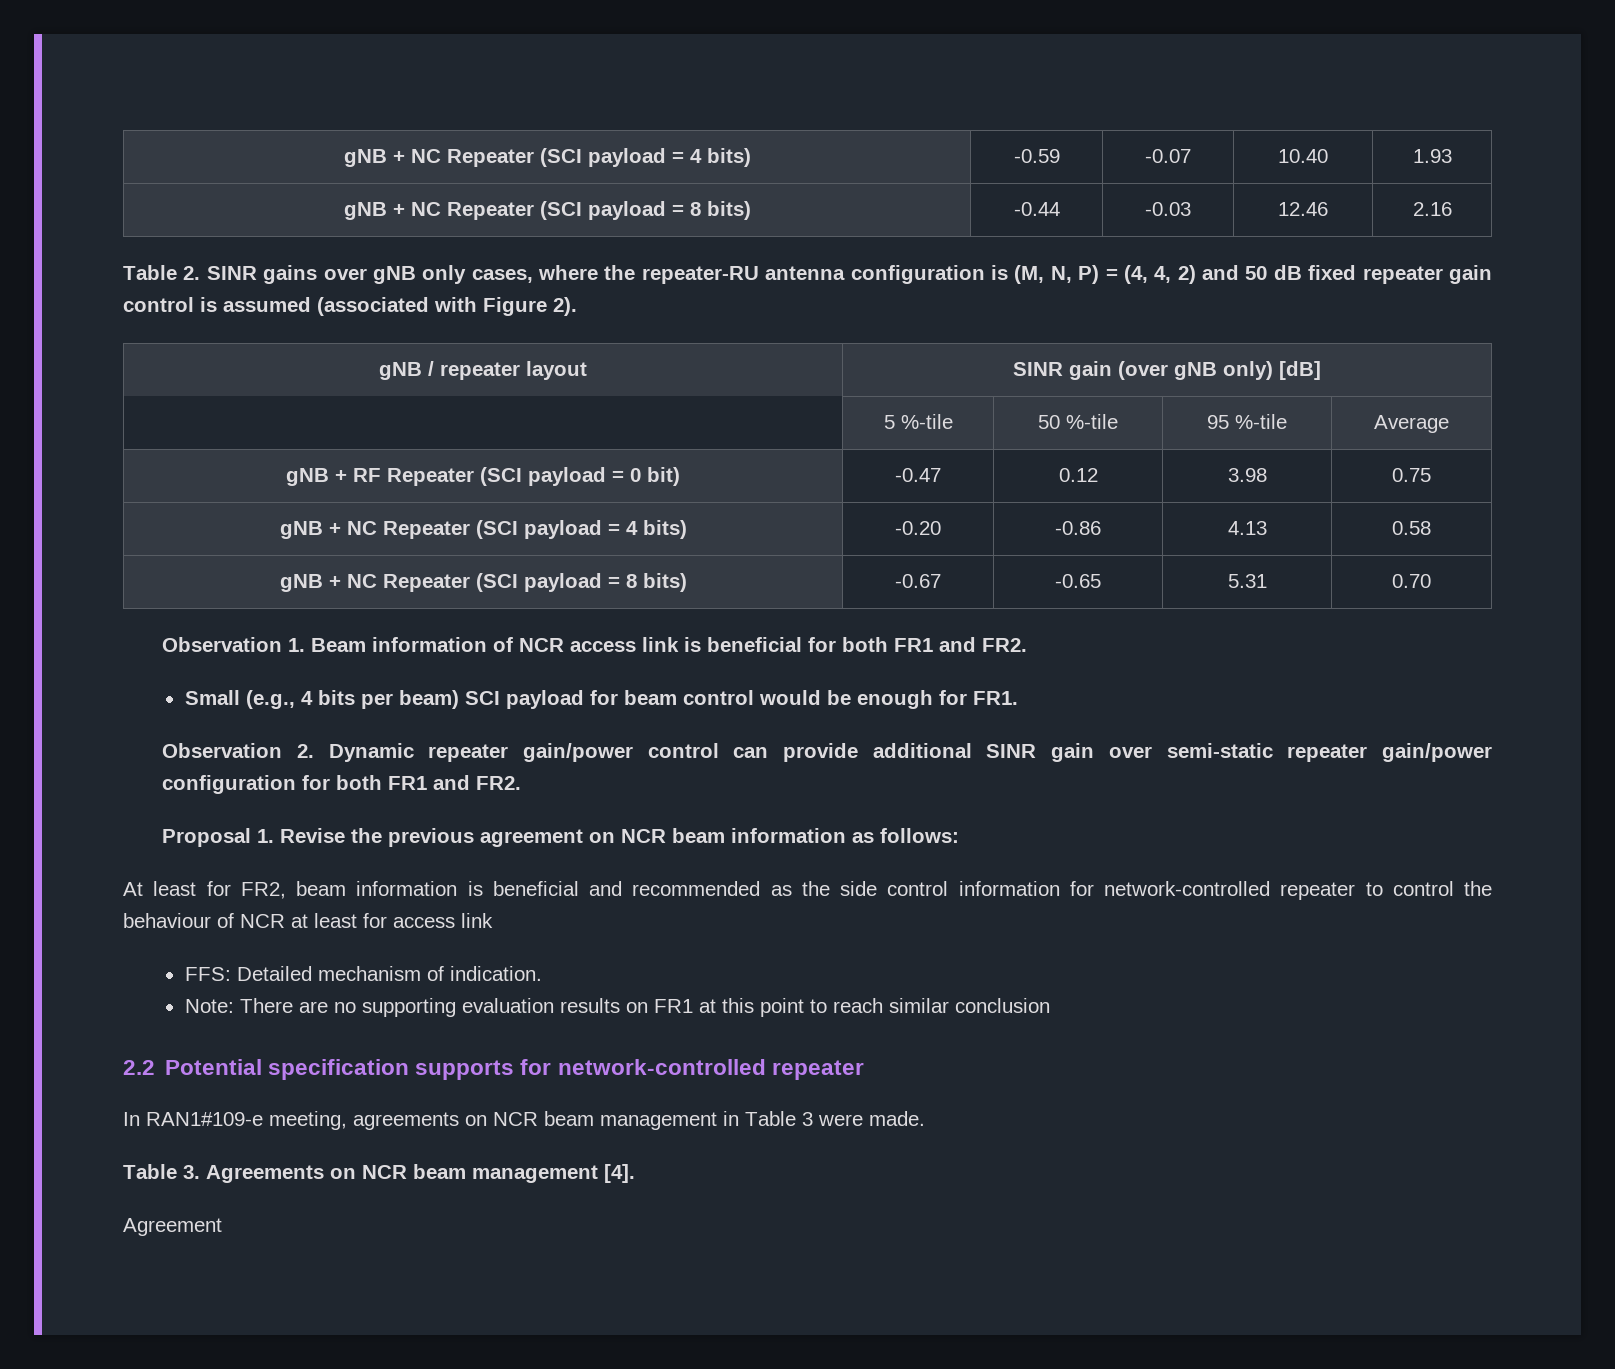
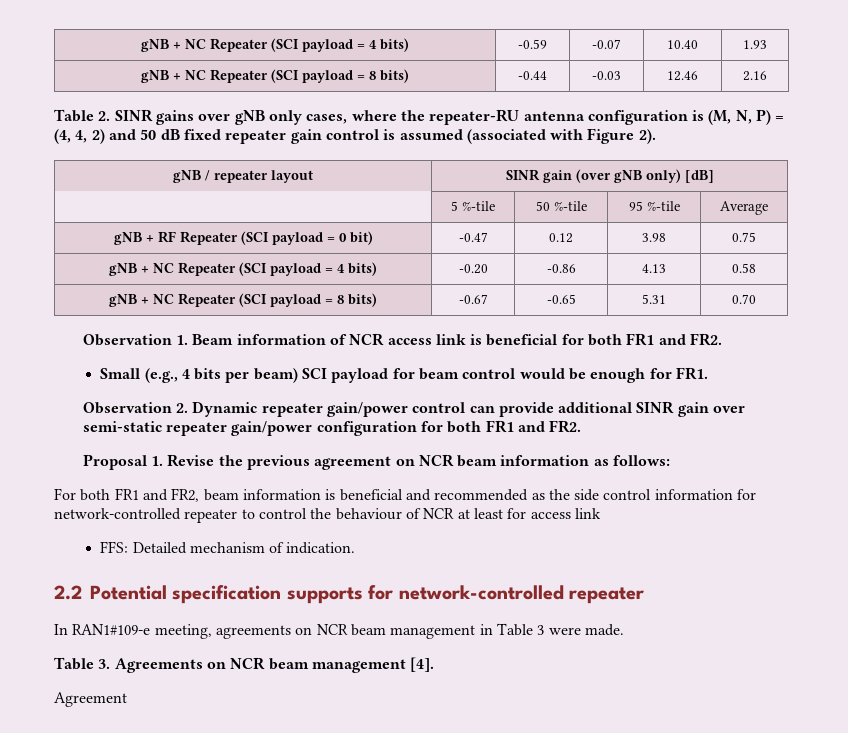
[123,881,231,896] At least for -> [54,488,168,501] For both FR1 and
[184,998,1050,1017] // Note: There are no supporting evaluation results on FR1 at this point to reach similar conclusion -> (356, 548) none

